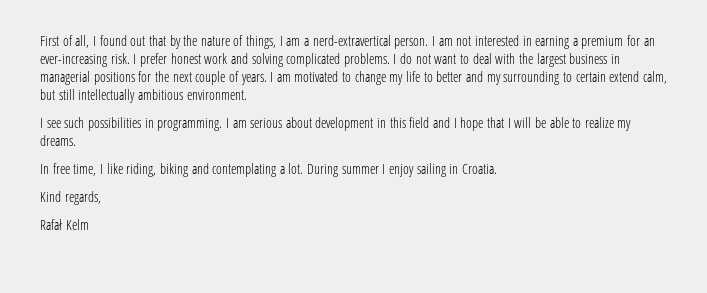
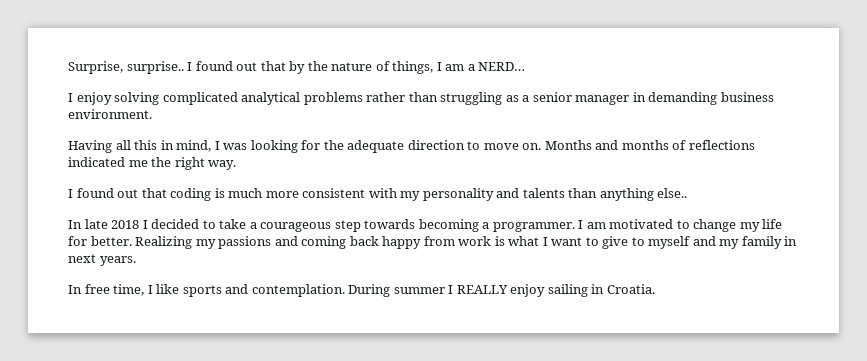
[40,35,90,48] First of all, -> [68,61,184,74] Surprise, surprise..
[312,35,655,49] [40,53,620,67] [40,71,267,85] nerd-extravertical person. I am not interested in earning a premium for an ever-increasing risk. I prefer honest work and solving complicated problems. I do not want to deal with the largest business in managerial positions for the next couple of years. -> [478,62,526,71] [68,92,774,105] [68,109,152,119] [68,140,755,153] [68,157,237,170] [68,188,688,201] [68,219,575,232] NERD… // I enjoy solving complicated analytical problems rather than struggling as a senior manager in demanding business environment. // Having all this in mind, I was looking for the adequate direction to move on. Months and months of reflections indicated me the right way. // I found out that coding is much more consistent with my personality and talents than anything else.. // In late 2018 I decided to take a courageous step towards becoming a programmer.
[423,71,667,85] [40,89,247,103] [40,117,632,131] [40,135,76,146] to better and my surrounding to certain extend calm, but still intellectually ambitious environment. // I see such possibilities in programming. I am serious about development in this field and I hope that I will be able to realize my dreams. -> [68,236,798,249] [68,254,136,266] for better. Realizing my passions and coming back happy from work is what I want to give to myself and my family in next years.
[126,163,304,177] riding, biking and contemplating a lot. -> [182,284,345,297] sports and contemplation.
(386, 169) none -> [456,285,508,294] REALLY
[40,191,101,205] [40,219,89,230] // Kind regards, // Rafał Kelm -> (655, 289) none

